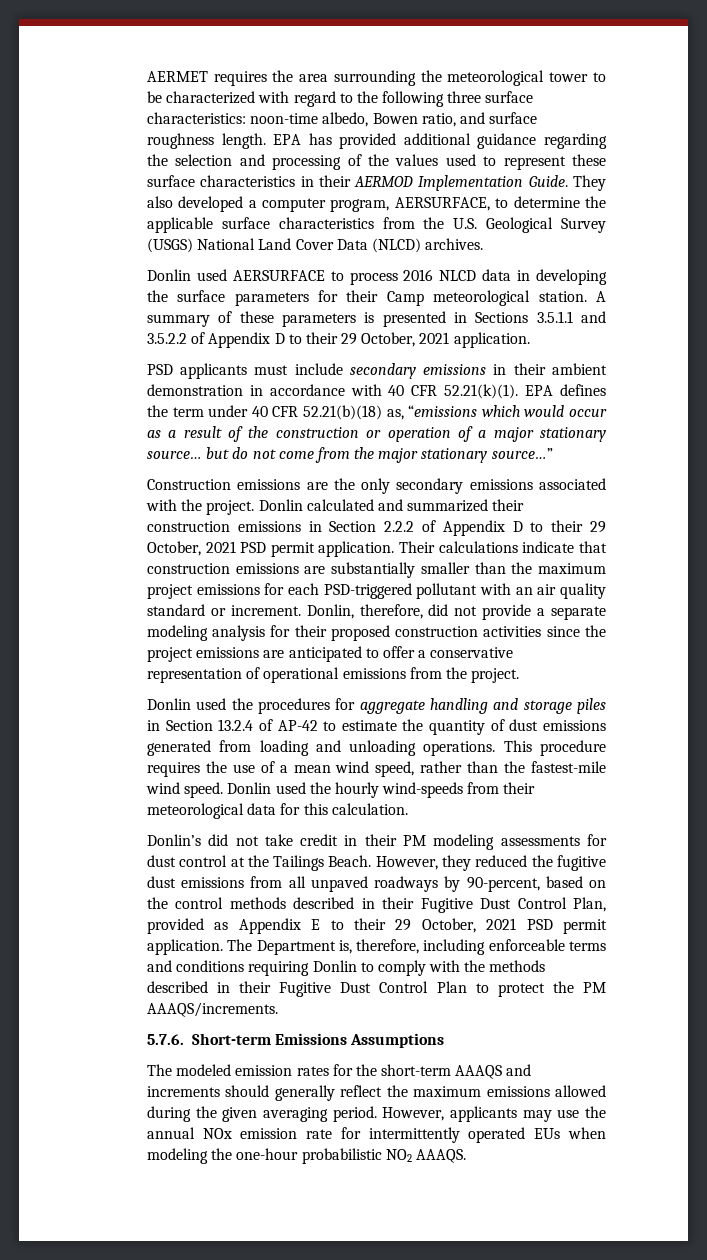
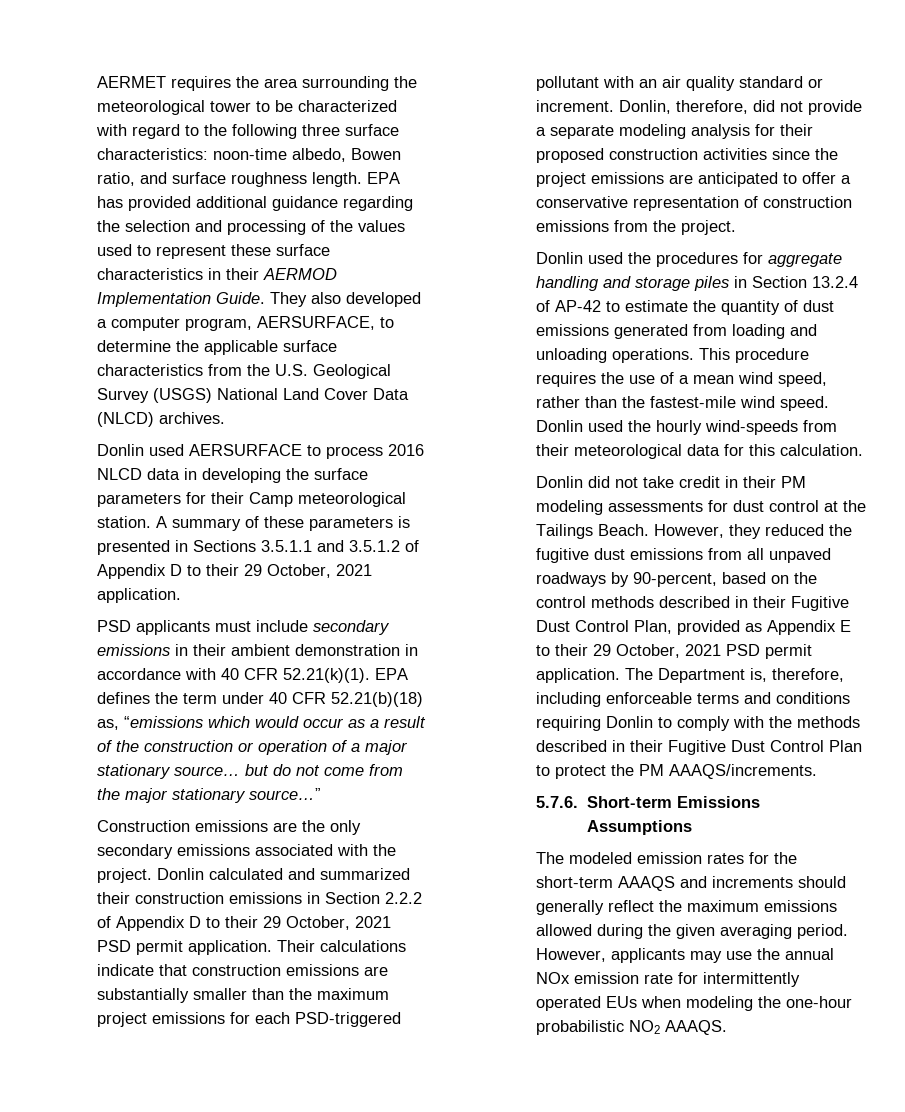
[146,333,187,344] 3.5.2.2 -> [349,540,401,552] 3.5.1.2
[263,667,340,683] operational -> [763,196,853,208] construction
[146,834,201,846] Donlin’s -> [536,476,584,488] Donlin

